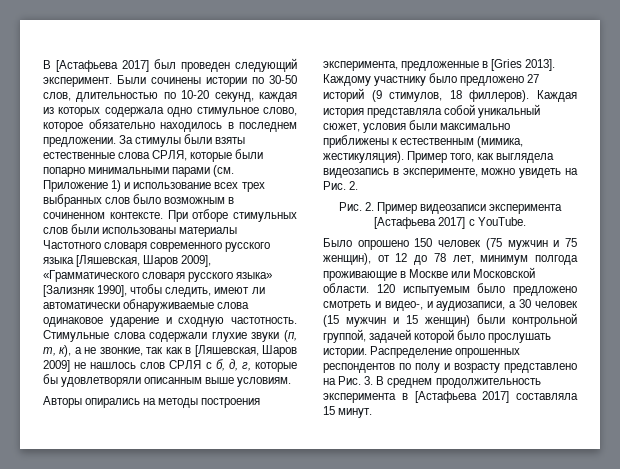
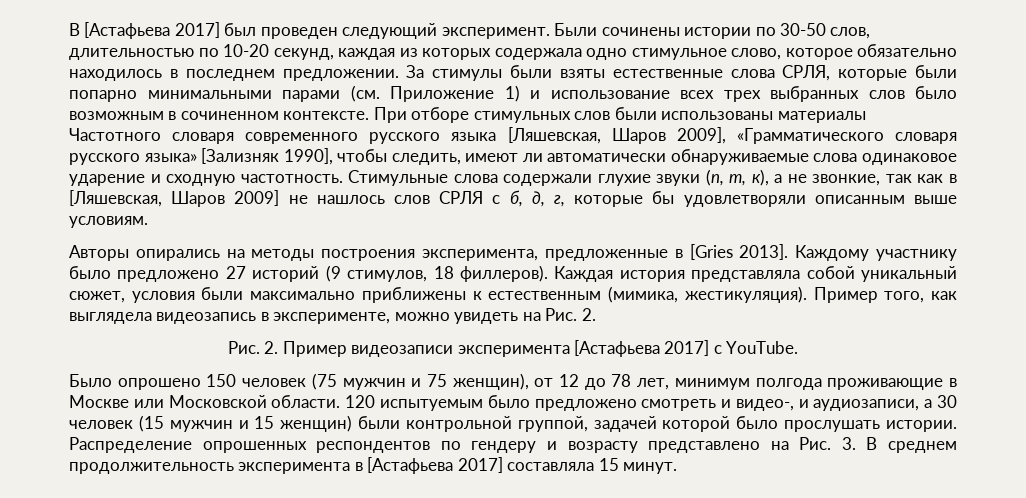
[415,363,440,373] полу -> [471,441,537,453] гендеру

